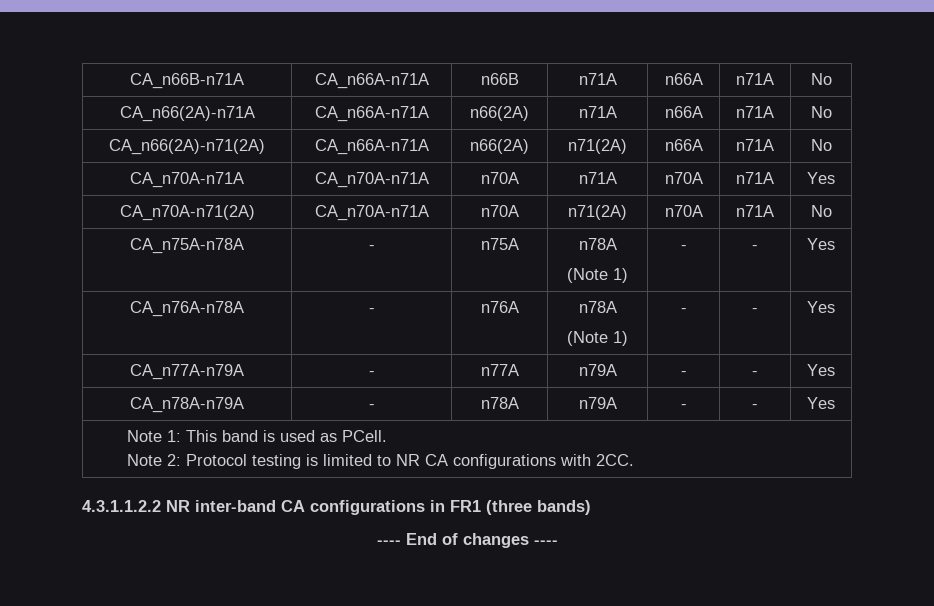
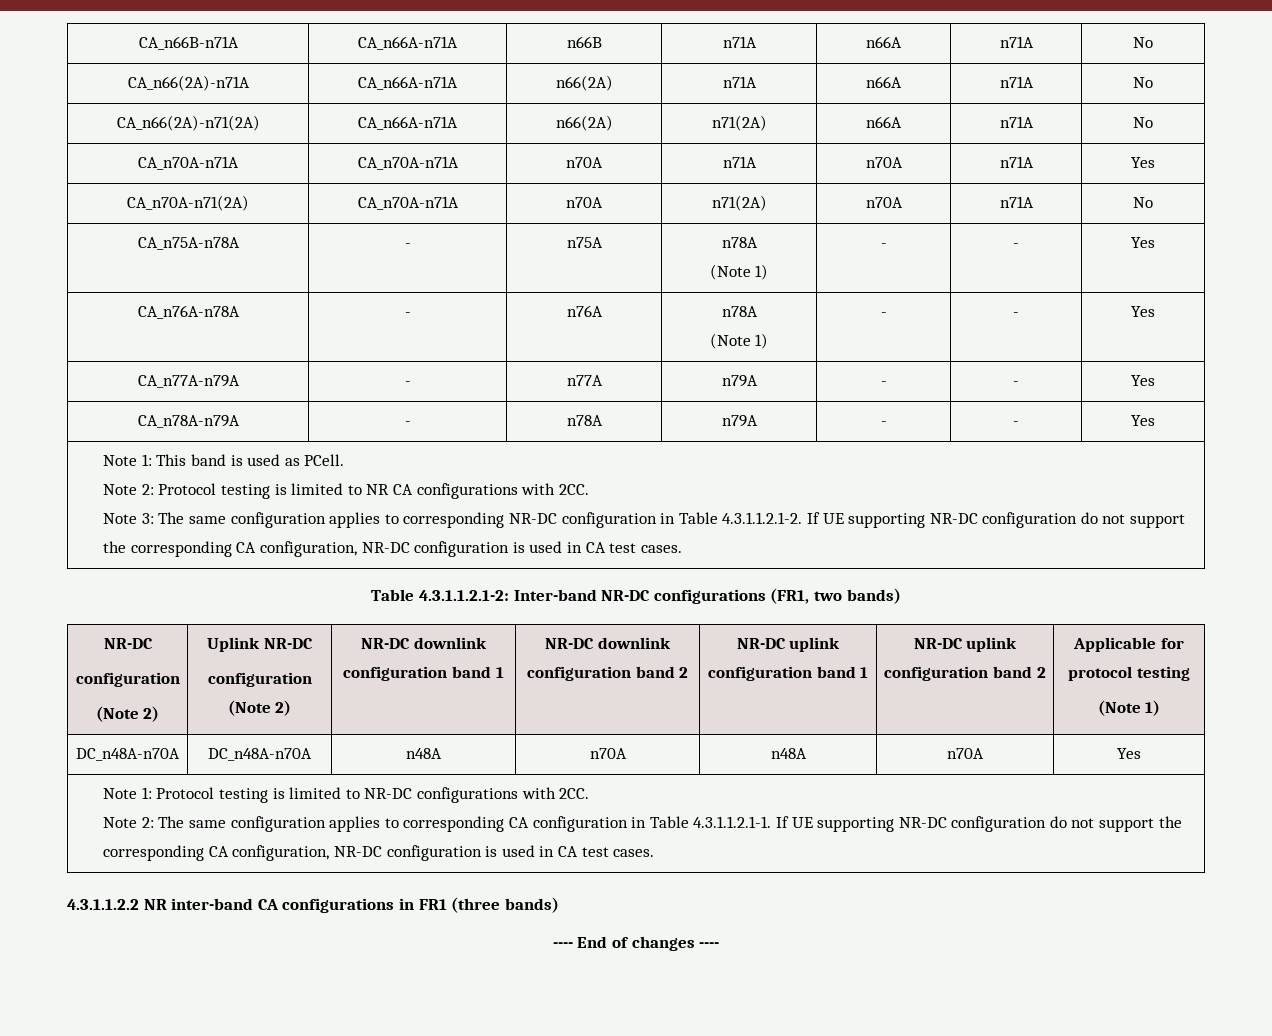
(635, 460) none -> [103,512,1186,528] [103,541,682,557] [371,588,901,604] [103,638,153,649] [75,672,180,687] [95,706,160,722] [207,637,313,652] [207,672,312,687] [227,700,292,716] [361,637,487,649] [343,666,504,681] [545,637,671,649] [526,666,689,681] [736,637,841,652] [707,666,869,681] [913,637,1018,652] [884,666,1046,681] [1073,637,1184,652] [1068,666,1190,681] [1097,700,1161,716] [76,748,180,761] [208,748,312,761] [406,748,442,759] [589,748,627,759] [770,748,807,759] [947,748,984,759] [1117,748,1141,759] [103,787,590,803] [103,816,1182,832] [103,845,655,861] // Note 3: The same configuration applies to corresponding NR-DC configuration in Table 4.3.1.1.2.1-2. If UE supporting NR-DC configuration do not support the corresponding CA configuration, NR-DC configuration is used in CA test cases. // Table 4.3.1.1.2.1-2: Inter-band NR-DC configurations (FR1, two bands) // NR-DC // configuration // (Note 2) | Uplink NR-DC // configuration (Note 2) | NR-DC downlink configuration band 1 | NR-DC downlink configuration band 2 | NR-DC uplink configuration band 1 | NR-DC uplink configuration band 2 | Applicable for protocol testing // (Note 1) // DC_n48A-n70A | DC_n48A-n70A | n48A | n70A | n48A | n70A | Yes // Note 1: Protocol testing is limited to NR-DC configurations with 2CC. // Note 2: The same configuration applies to corresponding CA configuration in Table 4.3.1.1.2.1-1. If UE supporting NR-DC configuration do not support the corresponding CA configuration, NR-DC configuration is used in CA test cases.

